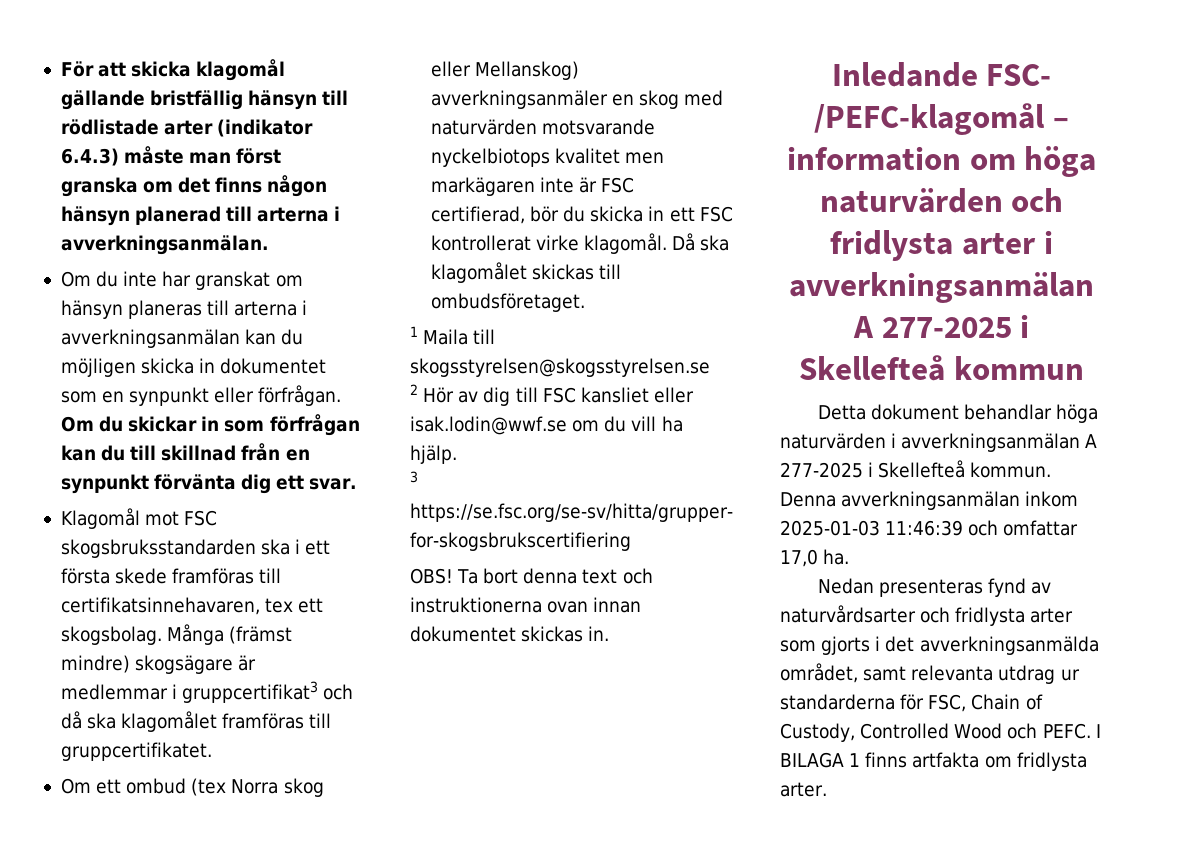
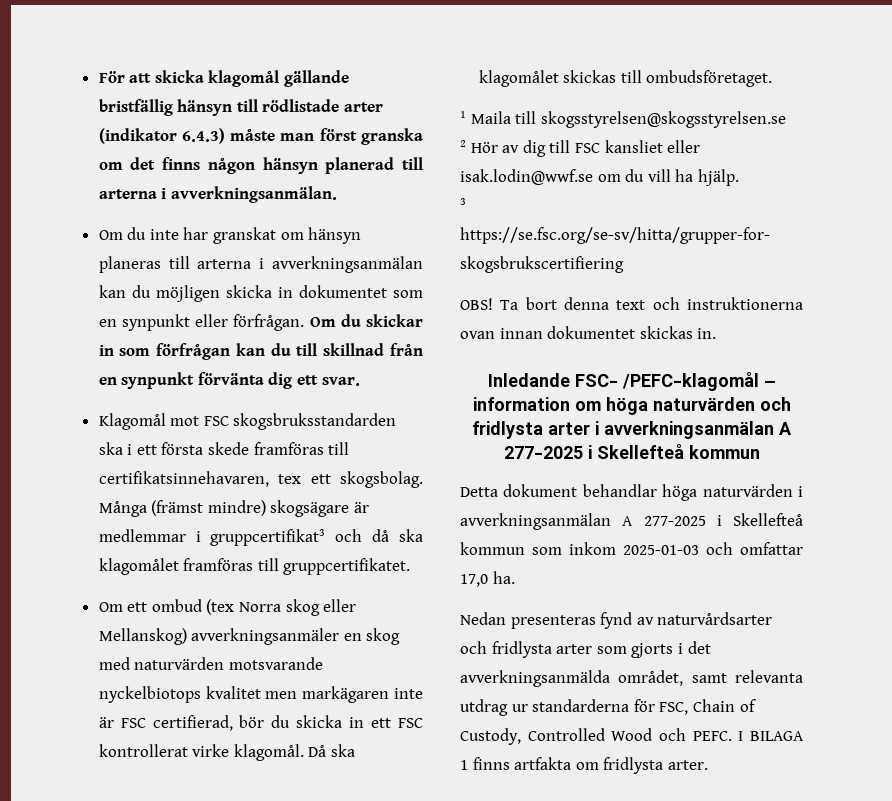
[970,462,1052,478] [780,491,1021,510] kommun. Denna avverkningsanmälan -> [460,542,562,555] kommun som
[885,520,964,536] 11:46:39 -> (699, 550) none

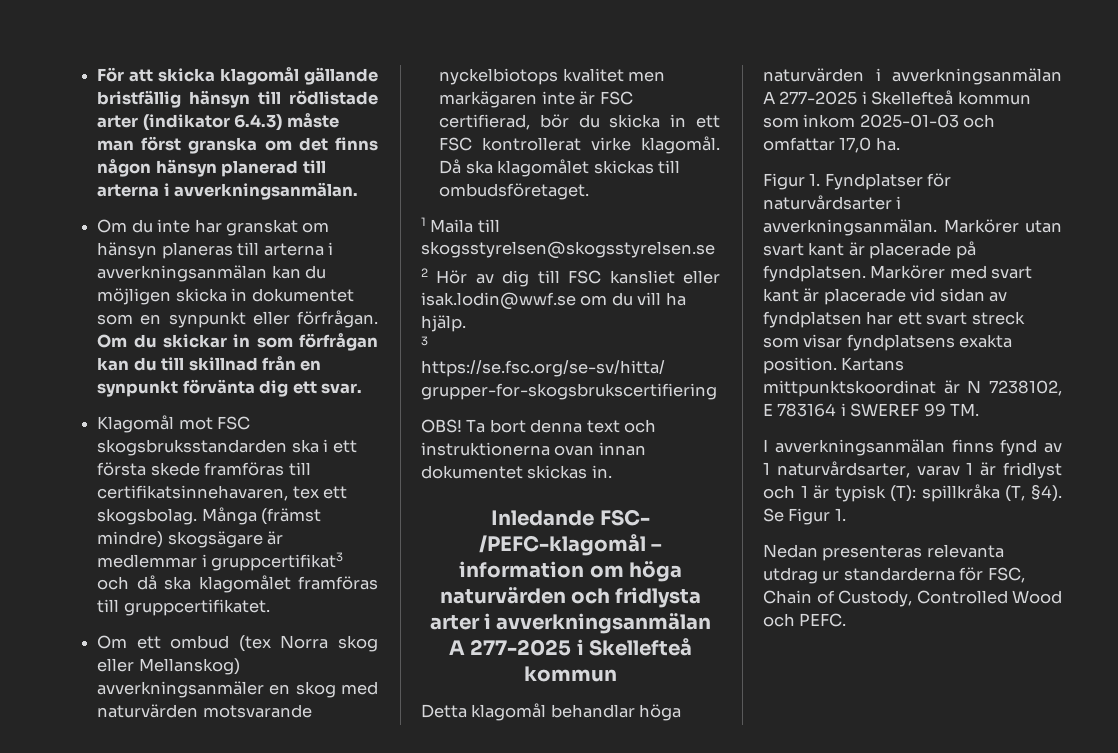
[503,484,578,497] dokument -> [471,703,547,721] klagomål
[460,612,773,629] [460,641,711,658] [460,670,727,687] Nedan presenteras fynd av naturvårdsarter och fridlysta arter som gjorts i det avverkningsanmälda området, samt -> [763,173,952,190] [763,195,902,210] [763,219,1062,236] [763,241,976,259] [763,265,1033,282] [763,288,1008,305] [763,311,1025,328] [763,334,1013,351] [763,357,905,374] [763,380,1062,397] [763,403,980,417] [763,439,1062,456] [763,461,1062,479] [763,484,1062,502] [763,508,846,525] [763,544,923,561] Figur 1. Fyndplatser för naturvårdsarter i avverkningsanmälan. Markörer utan svart kant är placerade på fyndplatsen. Markörer med svart kant är placerade vid sidan av fyndplatsen har ett svart streck som visar fyndplatsens exakta position. Kartans mittpunktskoordinat är N 7238102, E 783164 i SWEREF 99 TM. // I avverkningsanmälan finns fynd av 1 naturvårdsarter, varav 1 är fridlyst och 1 är typisk (T): spillkråka (T, §4). Se Figur 1. // Nedan presenteras
[738,731,804,741] [460,757,708,774] I BILAGA 1 finns artfakta om fridlysta arter. -> (847, 620) none

